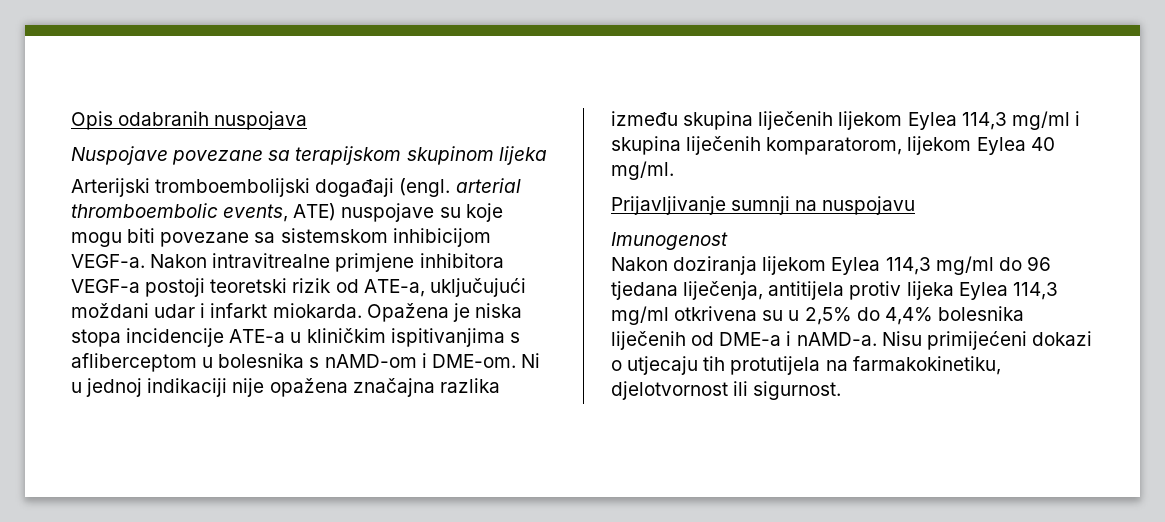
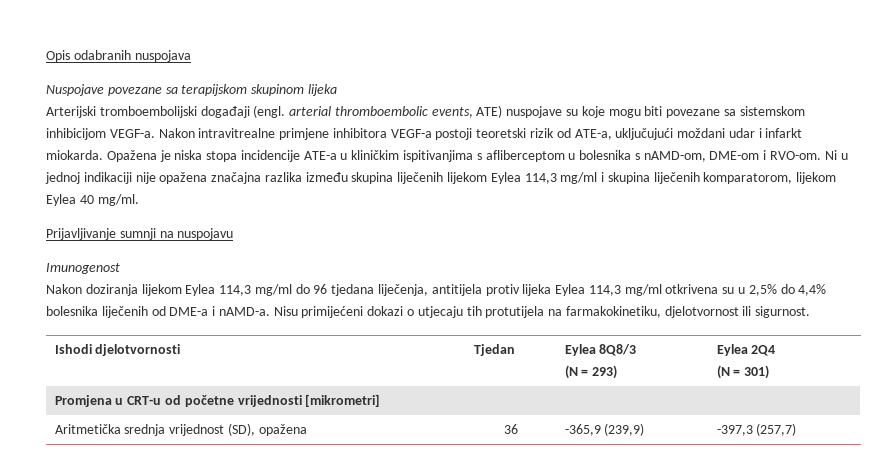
[324,353,516,368] nAMD-om i DME-om. -> [643,150,822,162] nAMD-om, DME-om i RVO-om.
(842, 390) none -> [54,344,181,356] [473,344,515,356] [564,344,637,356] [564,365,618,379] [716,344,776,356] [716,365,770,379] [54,394,381,407] [54,423,307,436] [504,424,518,434] [564,423,645,436] [716,423,797,436] // Ishodi djelotvornosti | Tjedan | Eylea 8Q8/3 // (N = 293) | Eylea 2Q4 // (N = 301) // Promjena u CRT-u od početne vrijednosti [mikrometri] // Aritmetička srednja vrijednost (SD), opažena | 36 | -365,9 (239,9) | -397,3 (257,7)

